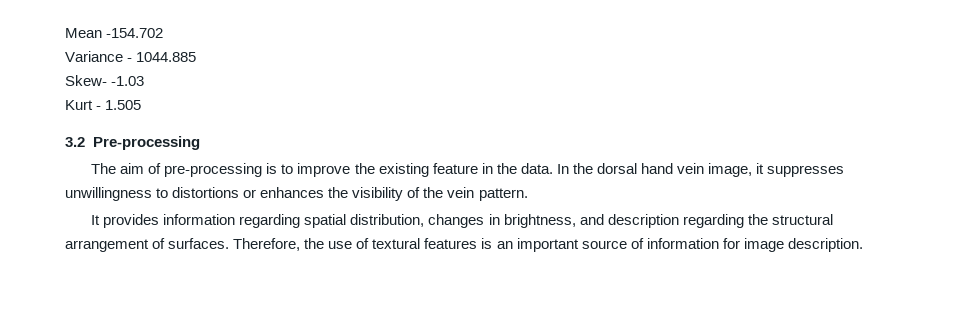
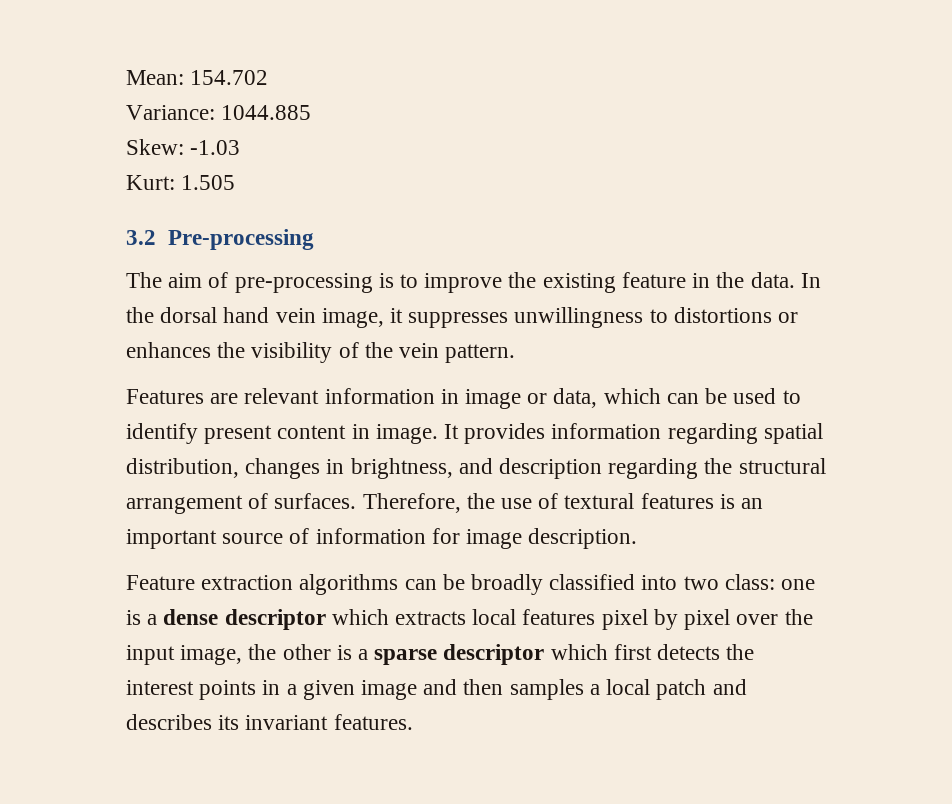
[65,28,164,38] [65,51,133,62] Mean -154.702 // Variance - -> [126,70,269,85] [126,105,215,120] Mean: 154.702 // Variance:
[65,75,107,86] Skew- -> [126,139,184,155] Skew:
[65,100,102,110] Kurt - -> [126,175,175,190] Kurt:
(528, 194) none -> [126,388,801,409] [126,423,438,444] Features are relevant information in image or data, which can be used to identify present content in image.
(863, 245) none -> [126,574,816,595] [126,609,813,630] [126,644,755,665] [126,679,747,700] [126,714,413,730] // Feature extraction algorithms can be broadly classified into two class: one is a dense descriptor which extracts local features pixel by pixel over the input image, the other is a sparse descriptor which first detects the interest points in a given image and then samples a local patch and describes its invariant features.

